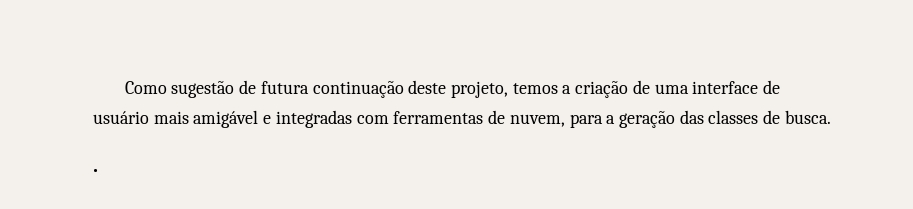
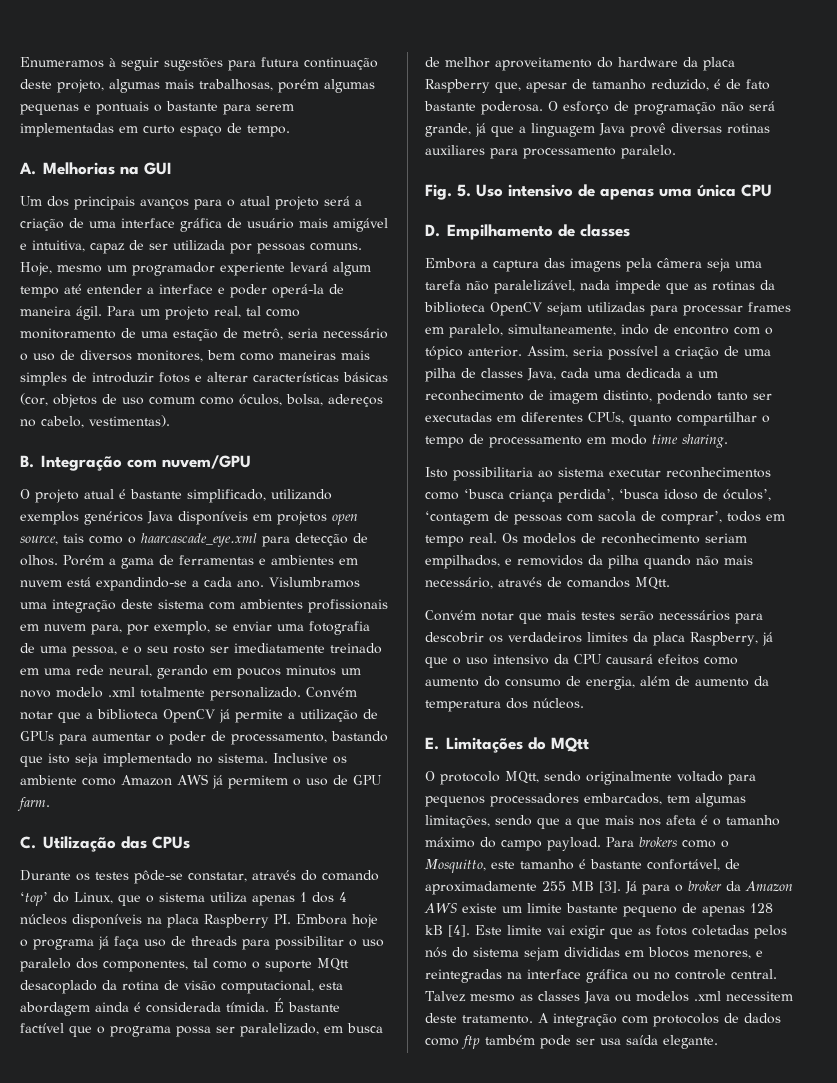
[124,80,558,98] Como sugestão de futura continuação deste projeto, temos -> [20,57,378,71] [20,79,375,93] [20,101,294,115] [20,123,290,137] [19,162,172,175] [20,196,350,210] Enumeramos à seguir sugestões para futura continuação deste projeto, algumas mais trabalhosas, porém algumas pequenas e pontuais o bastante para serem implementadas em curto espaço de tempo. // A. Melhorias na GUI // Um dos principais avanços para o atual projeto será
(759, 87) none -> [180,218,222,232] gráfica
[275,110,831,128] [93,169,98,172] integradas com ferramentas de nuvem, para a geração das classes de busca. // . -> [32,240,362,254] [20,262,371,276] [20,284,344,298] [20,306,300,320] [20,328,388,341] [20,350,370,362] [20,372,388,386] [20,393,383,408] [20,415,170,428] [20,455,251,471] [20,489,332,503] [20,511,358,525] [20,533,368,547] [20,555,358,569] [20,577,360,591] [20,599,388,613] [20,621,370,635] [20,643,382,657] [20,665,361,679] [20,687,357,701] [20,709,378,723] [20,731,388,745] [20,753,347,767] [20,774,382,789] [17,797,50,811] [20,836,190,852] [20,870,379,884] [20,892,347,906] [20,914,378,928] [20,936,384,950] [20,958,349,972] [20,980,343,994] [20,998,340,1016] [20,1023,383,1037] [425,57,735,71] [425,79,770,93] [424,101,775,115] [425,123,770,137] [425,145,676,159] [425,184,772,200] [425,224,630,240] [425,258,762,272] [425,280,775,294] [424,302,791,316] [425,324,773,338] [425,346,771,360] [425,368,718,382] [425,390,772,404] [425,412,770,426] [425,434,728,448] [425,467,771,481] [425,489,771,503] [425,511,785,525] [425,533,747,547] [425,555,753,569] [425,577,670,590] [425,610,763,624] [425,632,773,646] [425,654,738,668] [425,676,769,690] [425,698,584,712] [425,737,589,753] [425,771,756,785] [425,793,746,807] [425,815,780,829] [425,837,729,851] [425,859,740,873] [425,881,793,895] [424,903,773,917] [425,925,787,939] [425,947,763,961] [425,969,777,983] [425,991,793,1004] [425,1013,781,1027] [425,1035,718,1049] intuitiva, capaz de ser utilizada por pessoas comuns. Hoje, mesmo um programador experiente levará algum tempo até entender a interface e poder operá-la de maneira ágil. Para um projeto real, tal como monitoramento de uma estação de metrô, seria necessário o uso de diversos monitores, bem como maneiras mais simples de introduzir fotos e alterar características básicas (cor, objetos de uso comum como óculos, bolsa, adereços no cabelo, vestimentas). // B. Integração com nuvem/GPU // O projeto atual é bastante simplificado, utilizando exemplos genéricos Java disponíveis em projetos open source, tais como o haarcascade_eye.xml para detecção de olhos. Porém a gama de ferramentas e ambientes em nuvem está expandindo-se a cada ano. Vislumbramos uma integração deste sistema com ambientes profissionais em nuvem para, por exemplo, se enviar uma fotografia de uma pessoa, e o seu rosto ser imediatamente treinado em uma rede neural, gerando em poucos minutos um novo modelo .xml totalmente personalizado. Convém notar que a biblioteca OpenCV já permite a utilização de GPUs para aumentar o poder de processamento, bastando que isto seja implementado no sistema. Inclusive os ambiente como Amazon AWS já permitem o uso de GPU farm. // C. Utilização das CPUs // Durante os testes pôde-se constatar, através do comando ‘top’ do Linux, que o sistema utiliza apenas 1 dos 4 núcleos disponíveis na placa Raspberry PI. Embora hoje o programa já faça uso de threads para possibilitar o uso paralelo dos componentes, tal como o suporte MQtt desacoplado da rotina de visão computacional, esta abordagem ainda é considerada tímida. É bastante factível que o programa possa ser paralelizado, em busca de melhor aproveitamento do hardware da placa Raspberry que, apesar de tamanho reduzido, é de fato bastante poderosa. O esforço de programação não será grande, já que a linguagem Java provê diversas rotinas auxiliares para processamento paralelo. // Fig. 5. Uso intensivo de apenas uma única CPU // D. Empilhamento de classes // Embora a captura das imagens pela câmera seja uma tarefa não paralelizável, nada impede que as rotinas da biblioteca OpenCV sejam utilizadas para processar frames em paralelo, simultaneamente, indo de encontro com o tópico anterior. Assim, seria possível a criação de uma pilha de classes Java, cada uma dedicada a um reconhecimento de imagem distinto, podendo tanto ser executadas em diferentes CPUs, quanto compartilhar o tempo de processamento em modo time sharing. // Isto possibilitaria ao sistema executar reconhecimentos como ‘busca criança perdida’, ‘busca idoso de óculos’, ‘contagem de pessoas com sacola de comprar’, todos em tempo real. Os modelos de reconhecimento seriam empilhados, e removidos da pilha quando não mais necessário, através de comandos MQtt. // Convém notar que mais testes serão necessários para descobrir os verdadeiros limites da placa Raspberry, já que o uso intensivo da CPU causará efeitos como aumento do consumo de energia, além de aumento da temperatura dos núcleos. // E. Limitações do MQtt // O protocolo MQtt, sendo originalmente voltado para pequenos processadores embarcados, tem algumas limitações, sendo que a que mais nos afeta é o tamanho máximo do campo payload. Para brokers como o Mosquitto, este tamanho é bastante confortável, de aproximadamente 255 MB [3]. Já para o broker da Amazon AWS existe um limite bastante pequeno de apenas 128 kB [4]. Este limite vai exigir que as fotos coletadas pelos nós do sistema sejam divididas em blocos menores, e reintegradas na interface gráfica ou no controle central. Talvez mesmo as classes Java ou modelos .xml necessitem deste tratamento. A integração com protocolos de dados como ftp também pode ser usa saída elegante.

